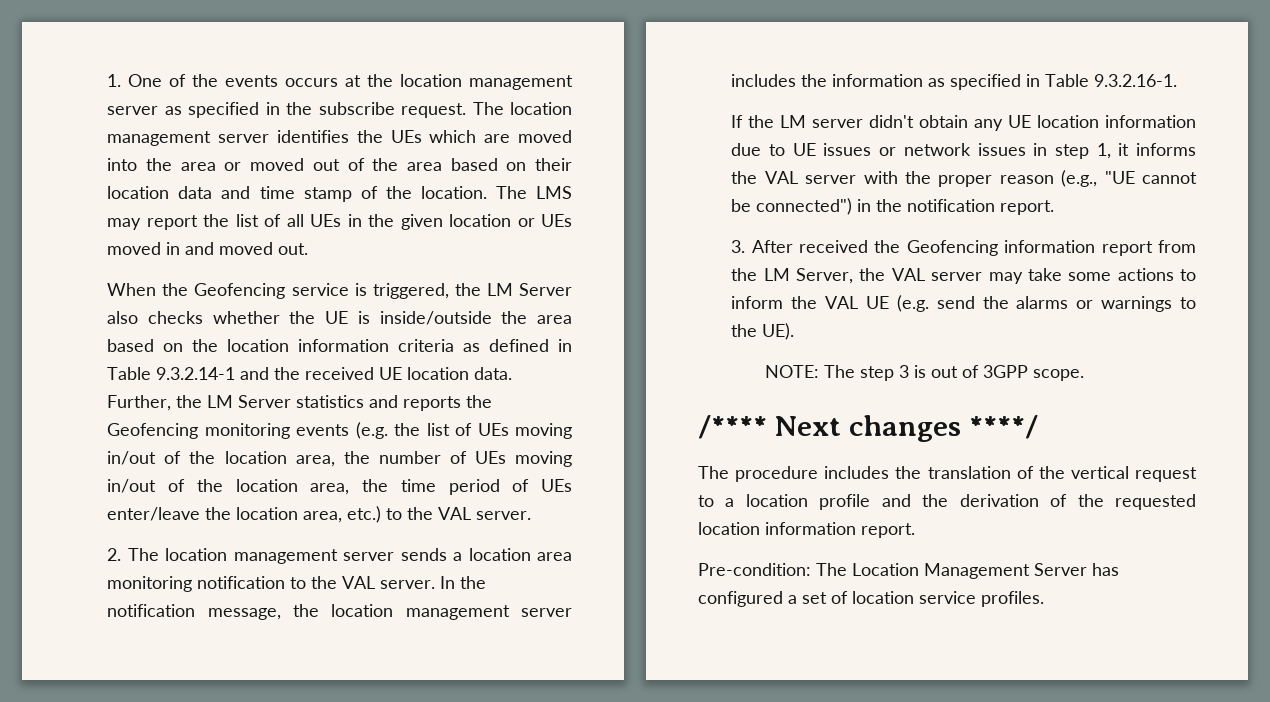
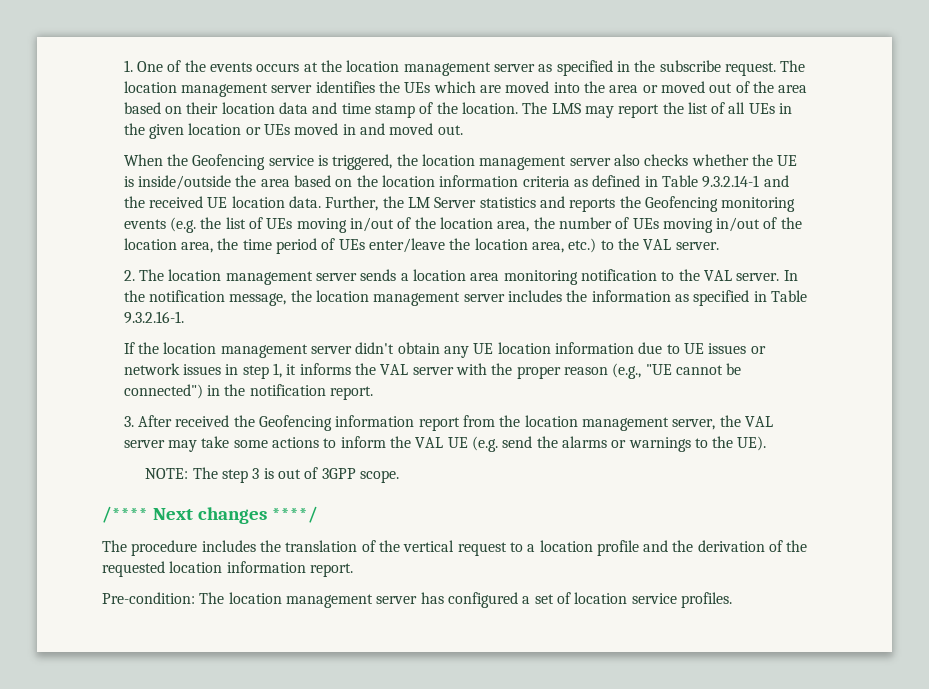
[486,283,573,296] LM Server -> [421,154,611,170] location management server
[780,115,807,128] LM -> [163,342,308,358] location management
[763,268,854,284] LM Server, -> [524,415,716,431] location management server,
[852,563,1087,579] Location Management Server -> [228,592,418,608] location management server

